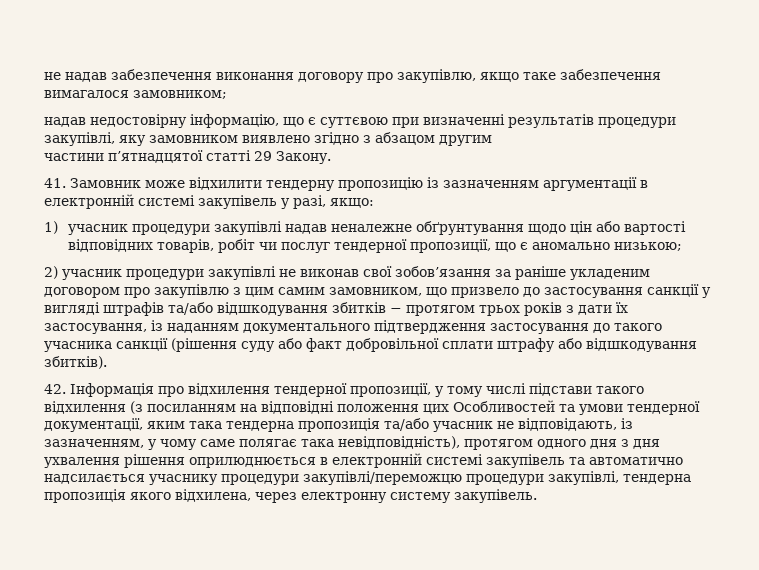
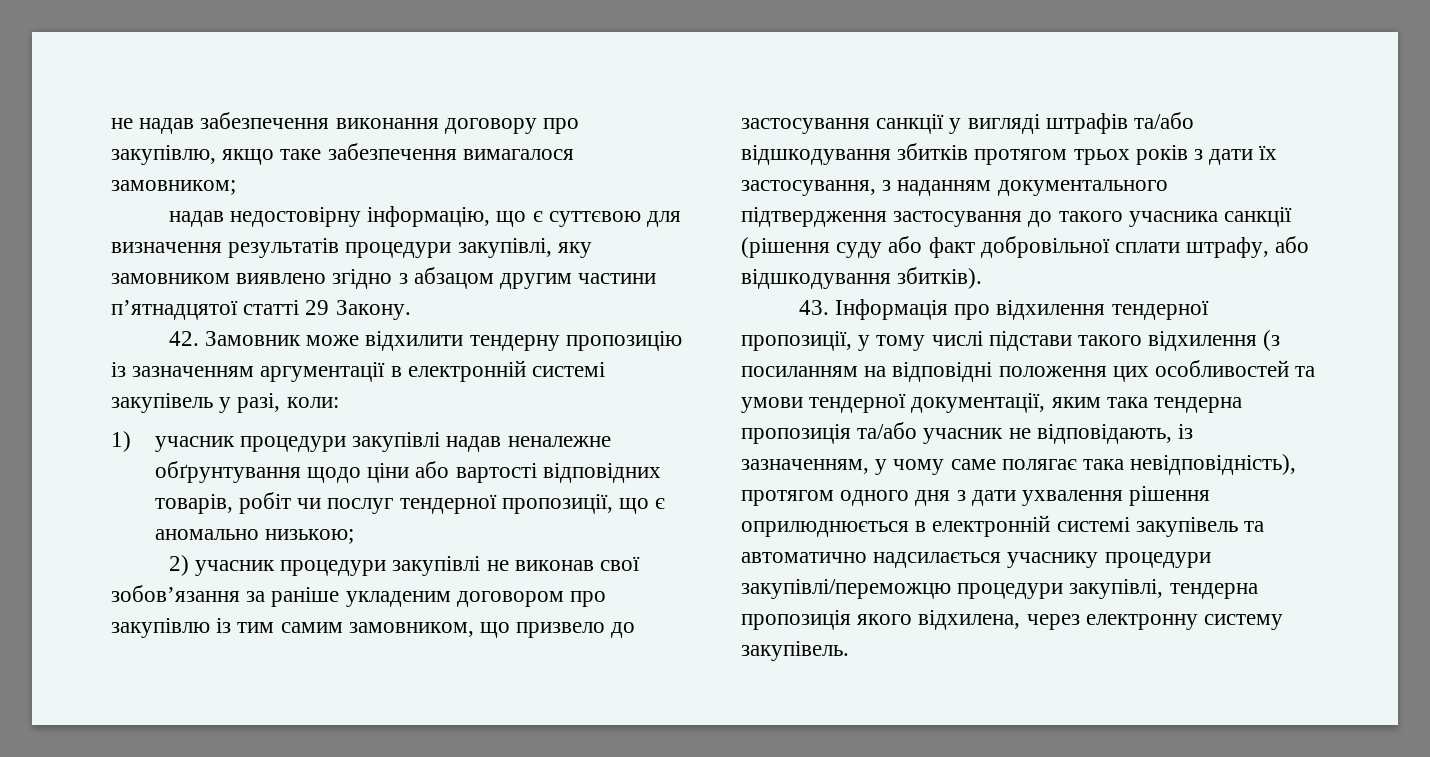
[392,114,505,128] при визначенні -> [647,211,682,227] [111,242,222,253] для визначення
(492, 140) // -> (573, 281) none
[44,178,66,188] 41. -> [168,331,199,346] 42.
[330,198,374,208] якщо: -> [286,397,339,408] коли:
[570,221,593,234] цін -> [367,463,410,483] ціни
[233,287,274,297] з цим -> [216,618,275,633] із тим
[390,308,402,313] − -> (969, 151) none
[151,320,163,331] із -> [882,180,892,191] з
[497,338,555,352] штрафу -> [1186,237,1270,258] штрафу,
[44,384,66,394] 42. -> [798,300,829,315] 43.
[453,400,555,412] Особливостей -> [1155,360,1290,377] особливостей
[633,439,660,449] дня -> [971,490,1016,506] дати

